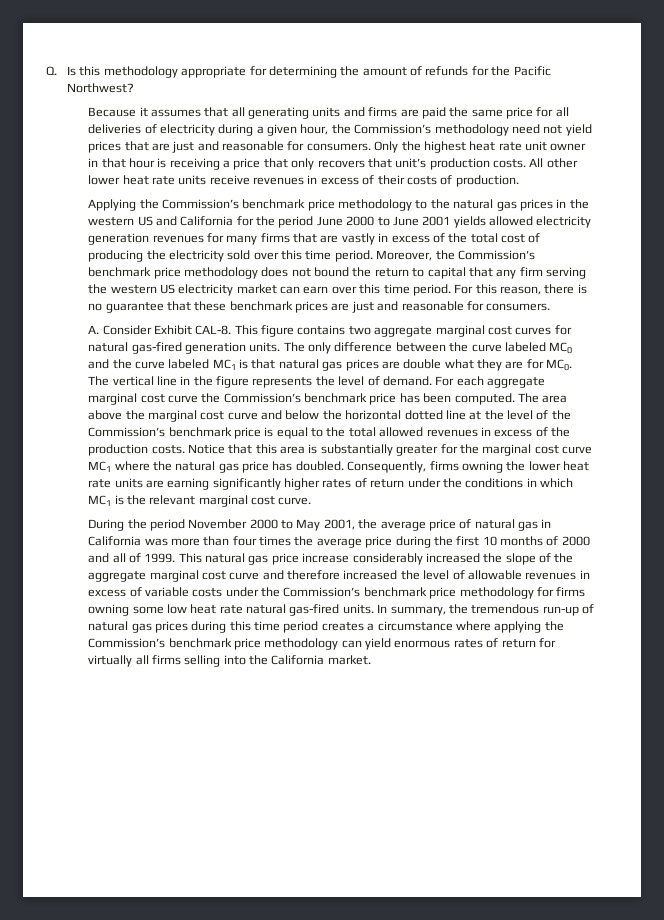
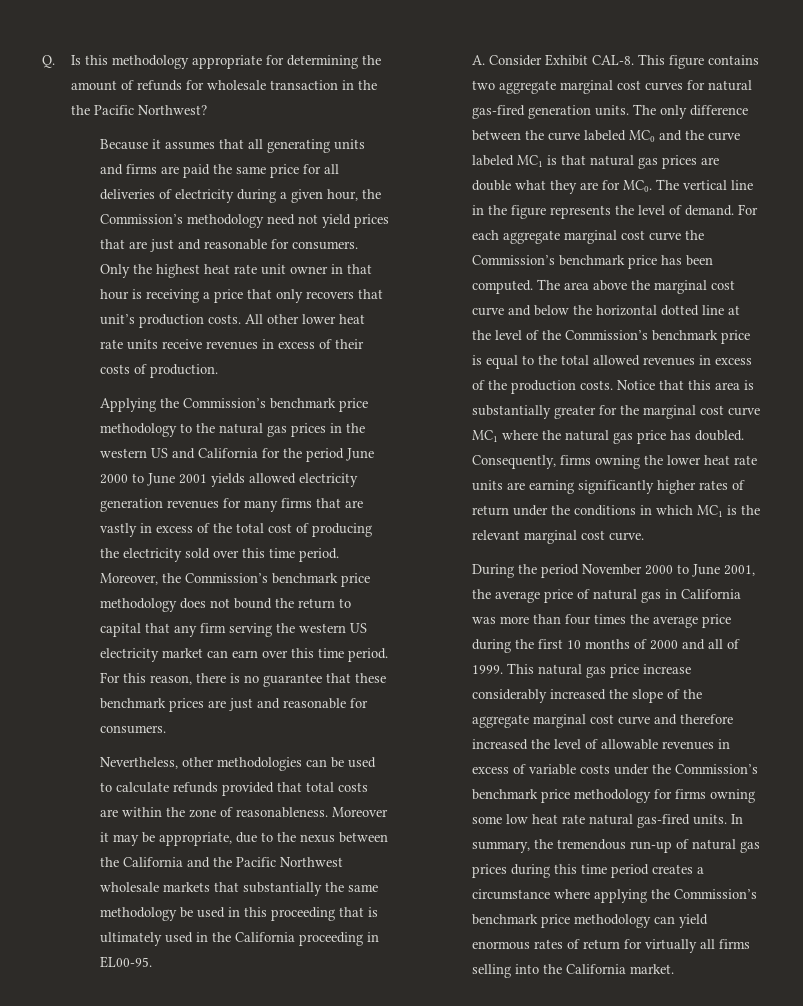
(489, 71) none -> [206,80,377,90] wholesale transaction in the
(551, 307) none -> [99,757,376,771] [99,782,368,796] [99,807,388,818] [99,832,388,846] [99,857,343,868] [99,882,378,896] [99,907,378,921] [99,932,379,946] [99,956,152,968] // Nevertheless, other methodologies can be used to calculate refunds provided that total costs are within the zone of reasonableness. Moreover it may be appropriate, due to the nexus between the California and the Pacific Northwest wholesale markets that substantially the same methodology be used in this proceeding that is ultimately used in the California proceeding in EL00-95.
[296,519,321,531] May -> [691,564,720,577] June

